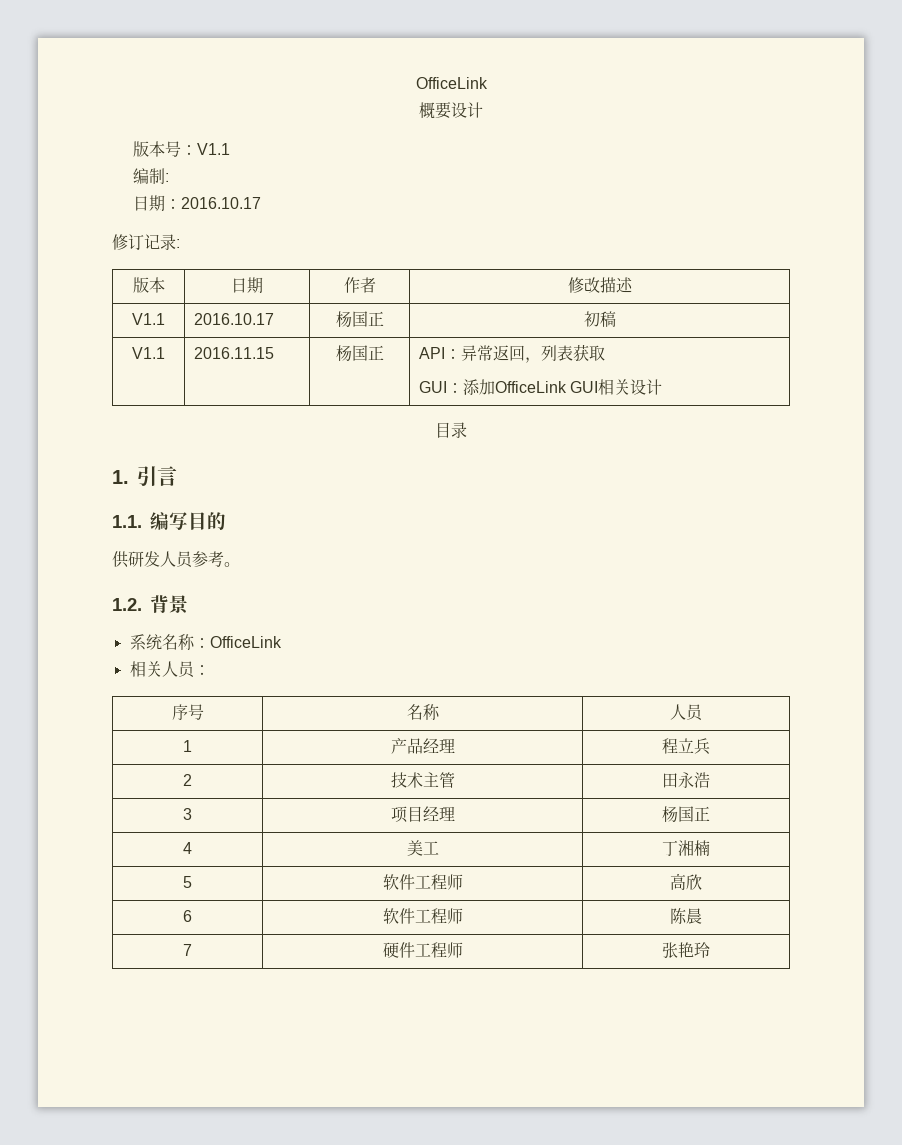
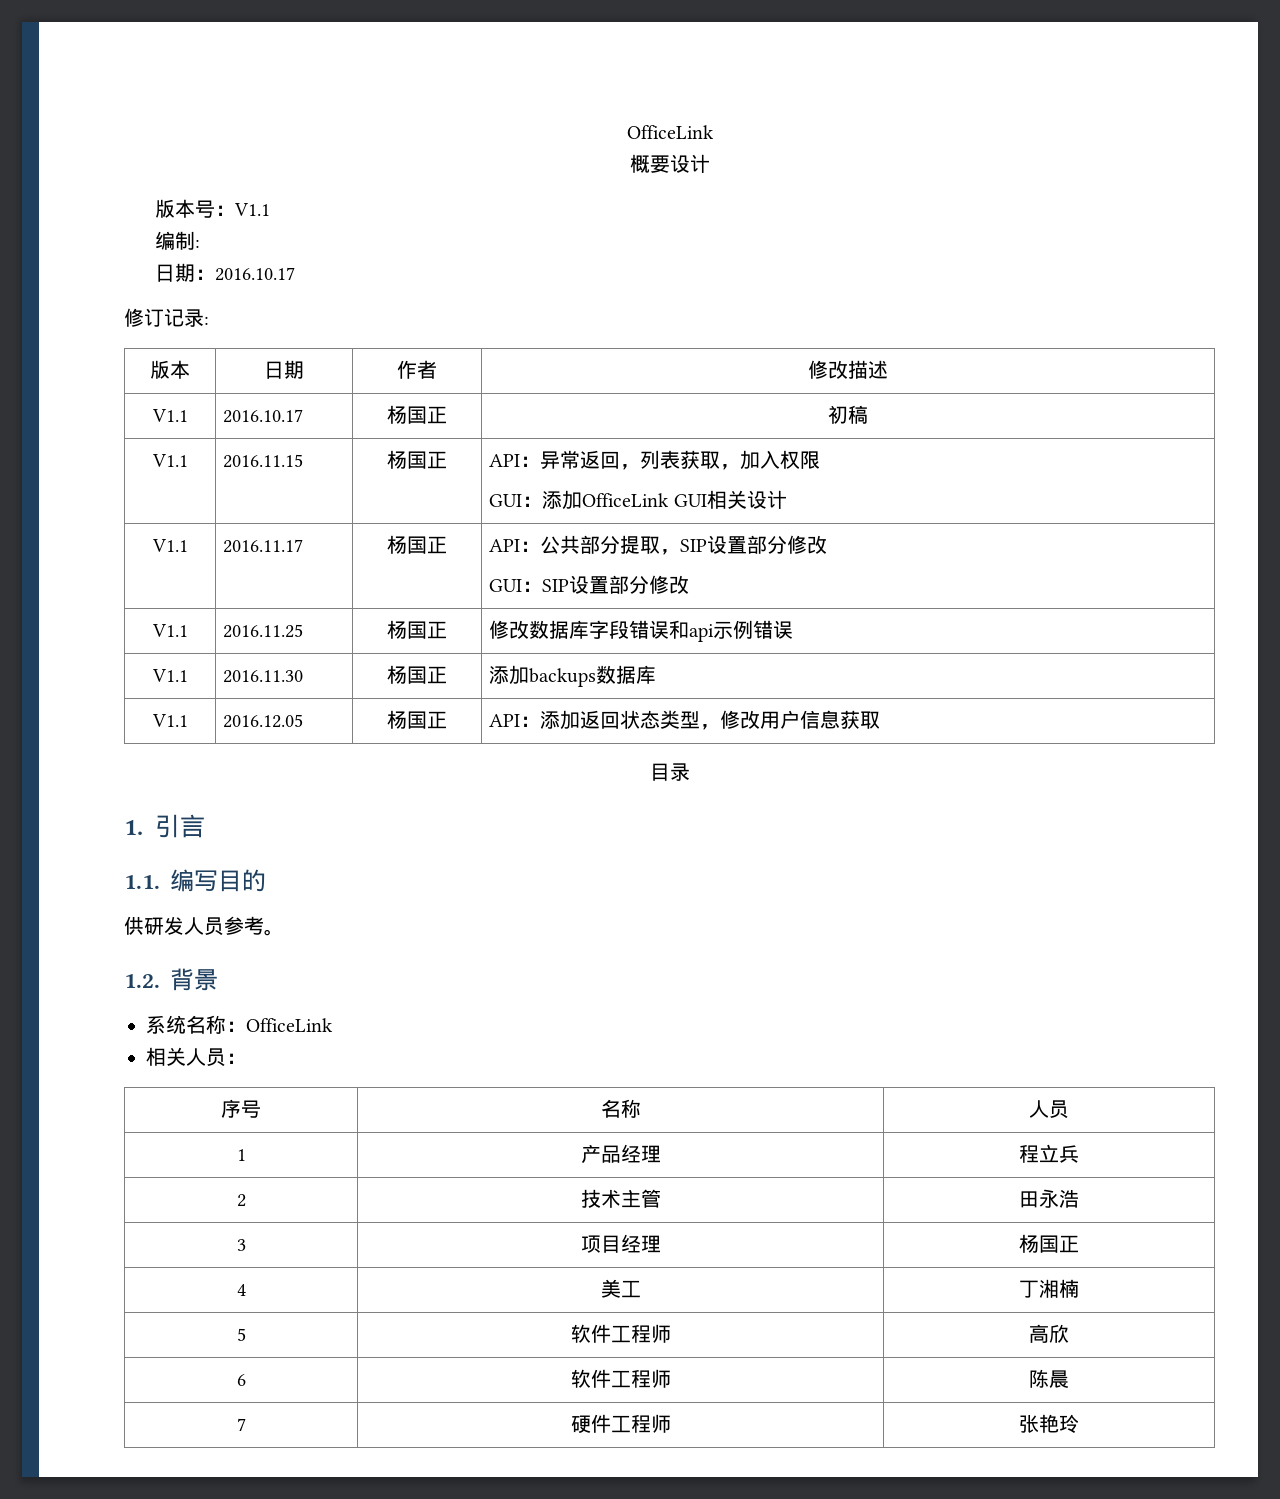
(605, 353) none -> [720,450,821,470] ，加入权限
(663, 387) none -> [151,539,188,552] [223,539,304,553] [387,535,447,554] [489,535,828,555] [489,575,690,594] [151,624,188,637] [223,624,304,638] [387,620,447,639] [489,620,794,642] [151,669,188,682] [223,670,304,683] [387,665,447,684] [489,665,657,687] [151,714,188,727] [223,714,304,728] [387,710,447,729] [489,710,881,730] // V1.1 | 2016.11.17 | 杨国正 | API：公共部分提取，SIP设置部分修改 // GUI：SIP设置部分修改 // V1.1 | 2016.11.25 | 杨国正 | 修改数据库字段错误和api示例错误 // V1.1 | 2016.11.30 | 杨国正 | 添加backups数据库 // V1.1 | 2016.12.05 | 杨国正 | API：添加返回状态类型，修改用户信息获取

